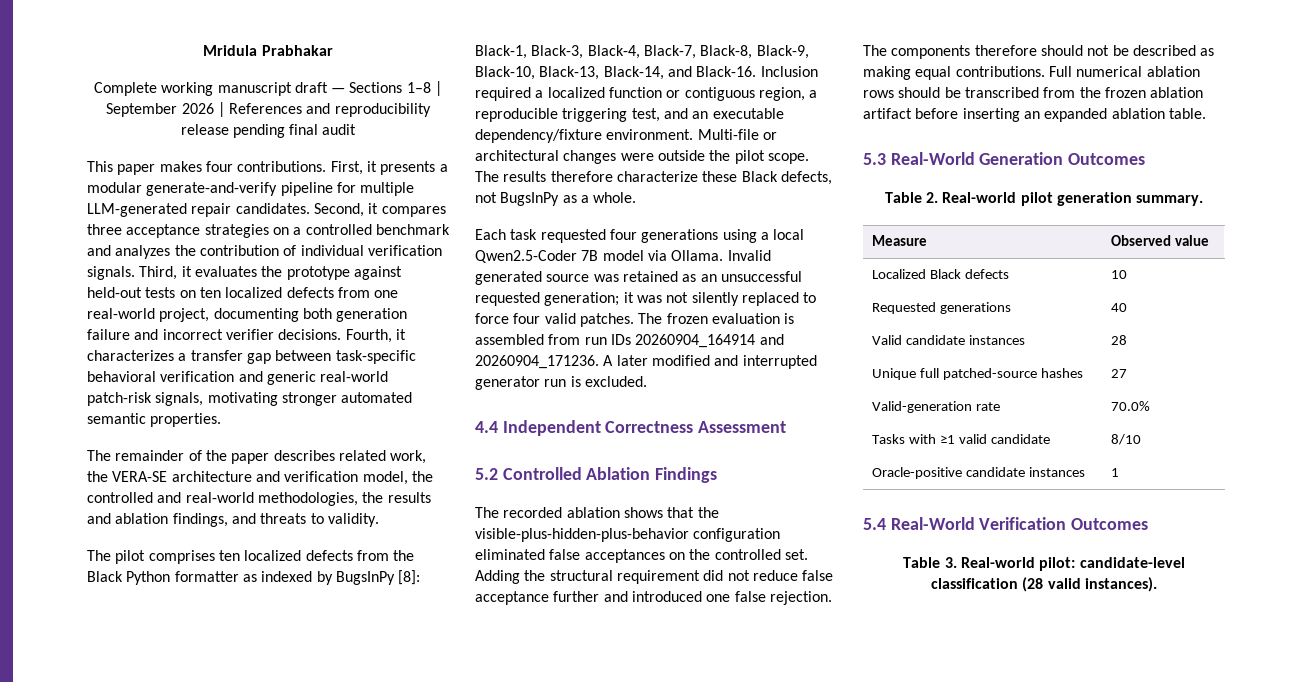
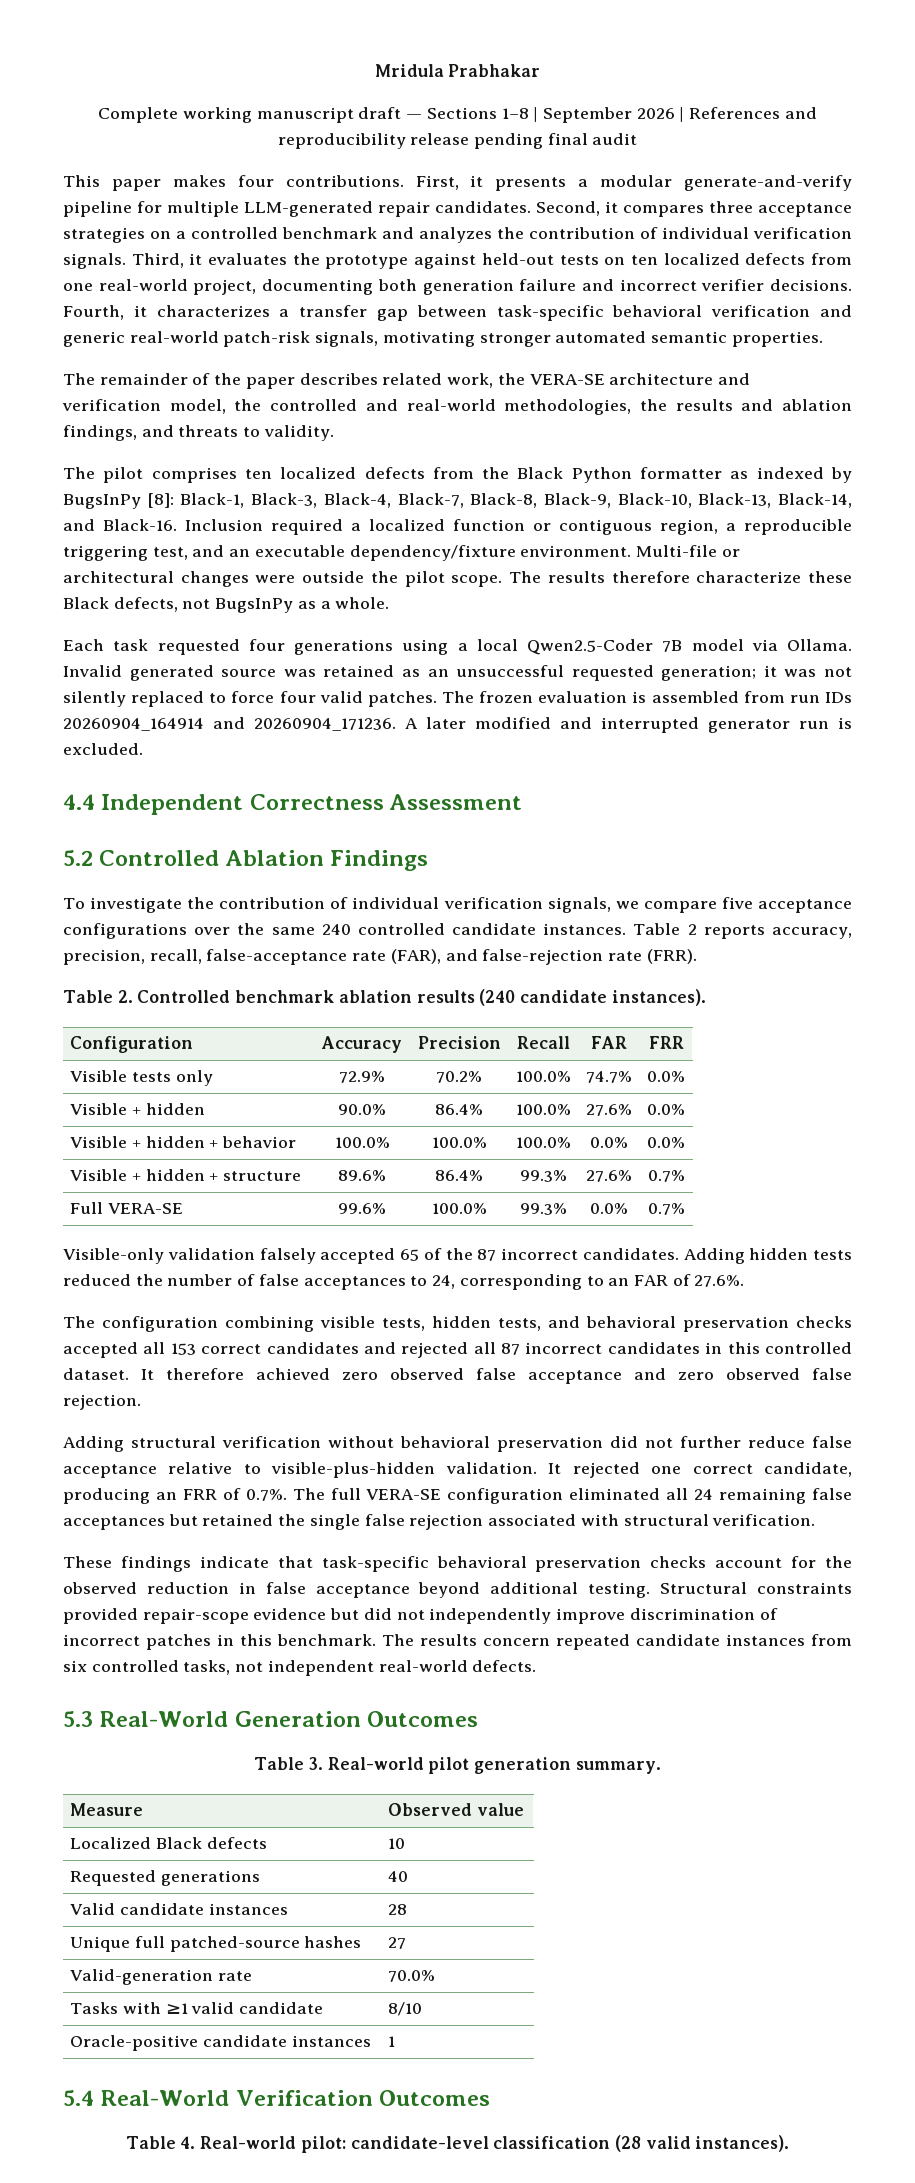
[475,507,719,518] [475,528,781,542] [475,549,808,563] [475,570,750,584] The recorded ablation shows that the visible-plus-hidden-plus-behavior configuration eliminated false acceptances on the controlled set. Adding the structural requirement did not -> [63,897,852,913] [63,923,852,939] [63,949,697,965] [63,989,706,1006] [70,1036,194,1053] [321,1036,402,1053] [417,1036,501,1049] [517,1036,570,1049] [591,1036,628,1049] [648,1036,684,1049] [70,1070,213,1086] [339,1071,385,1083] [436,1071,482,1083] [516,1071,571,1082] [586,1071,632,1083] [647,1071,685,1082] [70,1103,205,1115] [338,1104,386,1115] [435,1104,483,1115] [516,1104,571,1115] [586,1104,632,1116] [647,1104,685,1115] [70,1136,297,1148] [334,1137,390,1148] [431,1137,487,1148] [516,1137,571,1148] [590,1137,628,1148] [647,1137,685,1148] [70,1169,302,1181] [338,1170,386,1181] [435,1170,483,1181] [520,1170,567,1182] [586,1170,632,1182] [647,1170,685,1182] [70,1202,183,1214] [338,1203,386,1214] [431,1203,487,1214] [520,1203,567,1215] [590,1203,628,1214] [647,1203,685,1215] [63,1248,852,1264] [63,1274,745,1290] [63,1316,852,1332] [63,1342,852,1358] [63,1368,852,1384] [63,1394,141,1410] [63,1436,741,1452] To investigate the contribution of individual verification signals, we compare five acceptance configurations over the same 240 controlled candidate instances. Table 2 reports accuracy, precision, recall, false-acceptance rate (FAR), and false-rejection rate (FRR). // Table 2. Controlled benchmark ablation results (240 candidate instances). // Configuration | Accuracy | Precision | Recall | FAR | FRR // Visible tests only | 72.9% | 70.2% | 100.0% | 74.7% | 0.0% // Visible + hidden | 90.0% | 86.4% | 100.0% | 27.6% | 0.0% // Visible + hidden + behavior | 100.0% | 100.0% | 100.0% | 0.0% | 0.0% // Visible + hidden + structure | 89.6% | 86.4% | 99.3% | 27.6% | 0.7% // Full VERA-SE | 99.6% | 100.0% | 99.3% | 0.0% | 0.7% // Visible-only validation falsely accepted 65 of the 87 incorrect candidates. Adding hidden tests reduced the number of false acceptances to 24, corresponding to an FAR of 27.6%. // The configuration combining visible tests, hidden tests, and behavioral preservation checks accepted all 153 correct candidates and rejected all 87 incorrect candidates in this controlled dataset. It therefore achieved zero observed false acceptance and zero observed false rejection. // Adding structural verification without behavioral preservation did not further
[553,591,832,605] [863,45,1215,59] [863,66,1200,80] [863,87,1204,98] [863,108,1206,122] further and introduced one false rejection. The components therefore should not be described as making equal contributions. Full numerical ablation rows should be transcribed from the frozen ablation artifact before inserting an expanded ablation table. -> [168,1462,853,1478] [63,1488,852,1504] [63,1514,816,1530] [63,1556,852,1572] [63,1582,853,1598] [63,1608,778,1624] [63,1634,852,1650] [63,1660,537,1676] relative to visible-plus-hidden validation. It rejected one correct candidate, producing an FRR of 0.7%. The full VERA-SE configuration eliminated all 24 remaining false acceptances but retained the single false rejection associated with structural verification. // These findings indicate that task-specific behavioral preservation checks account for the observed reduction in false acceptance beyond additional testing. Structural constraints provided repair-scope evidence but did not independently improve discrimination of incorrect patches in this benchmark. The results concern repeated candidate instances from six controlled tasks, not independent real-world defects.
[926,192,939,203] 2. -> [308,1757,323,1770] 3.
[944,557,957,568] 3. -> [180,2136,196,2149] 4.

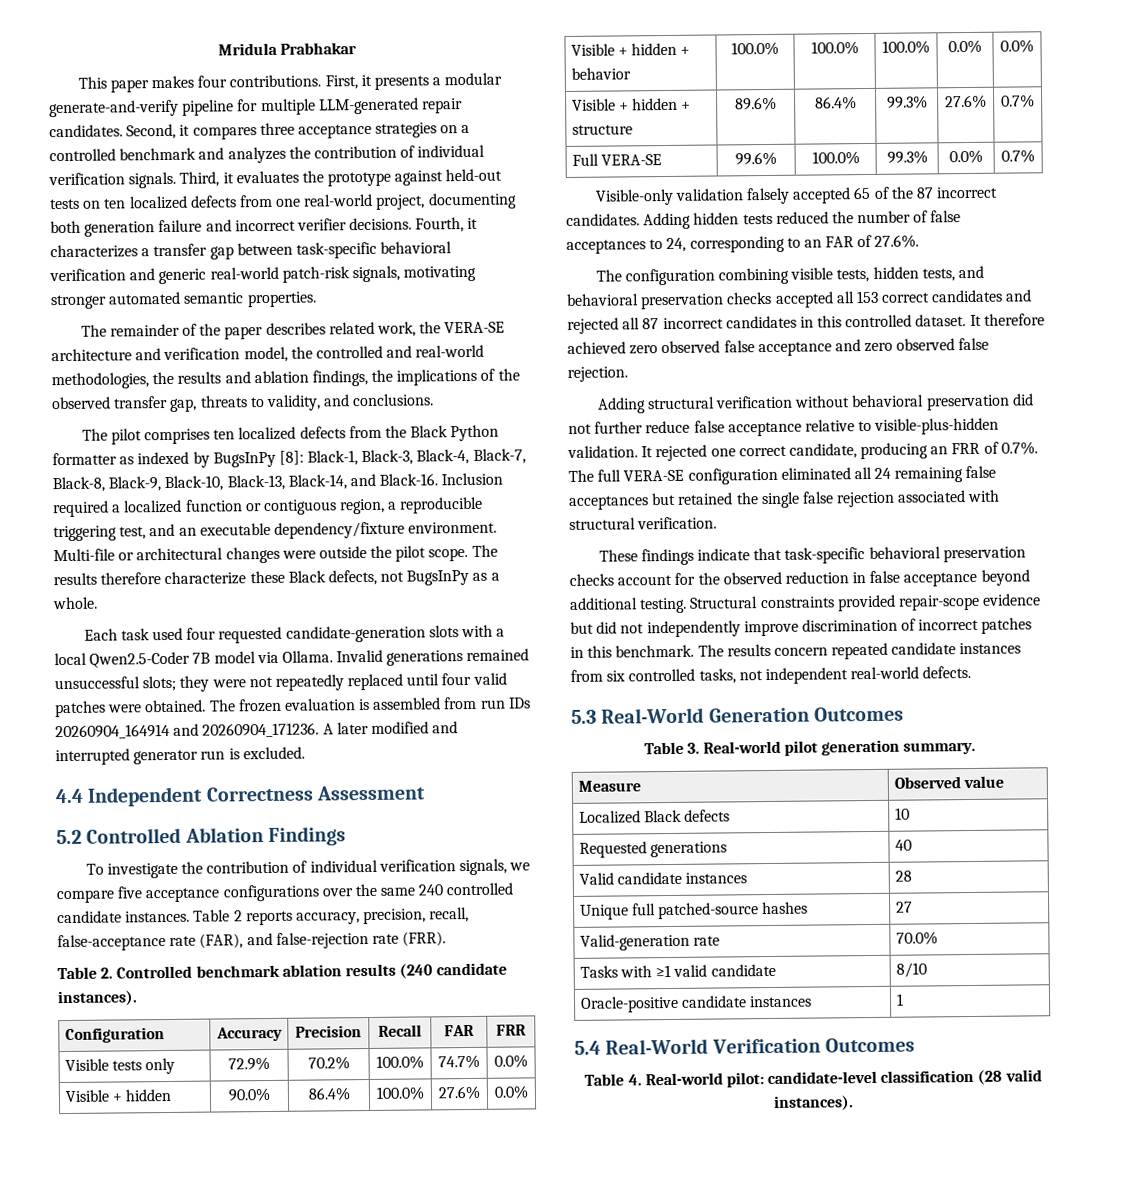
[98,107,817,123] [277,133,638,149] // Complete working manuscript draft — Sections 1–8 | September 2026 | References and reproducibility release pending final audit -> (358, 48) none
[141,425,334,441] and threats to validity. -> [371,368,520,386] [51,393,435,412] the implications of the observed transfer gap, threats to validity, and conclusions.
[157,639,449,655] requested four generations using -> [152,624,494,644] used four requested candidate-generation slots with
[129,665,853,681] [63,691,437,707] generated source was retained as an unsuccessful requested generation; it was not silently replaced to force four valid patches. -> [386,648,530,666] [54,672,507,692] [55,699,207,718] generations remained unsuccessful slots; they were not repeatedly replaced until four valid patches were obtained.

